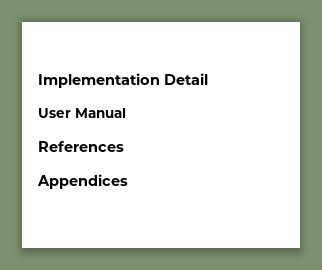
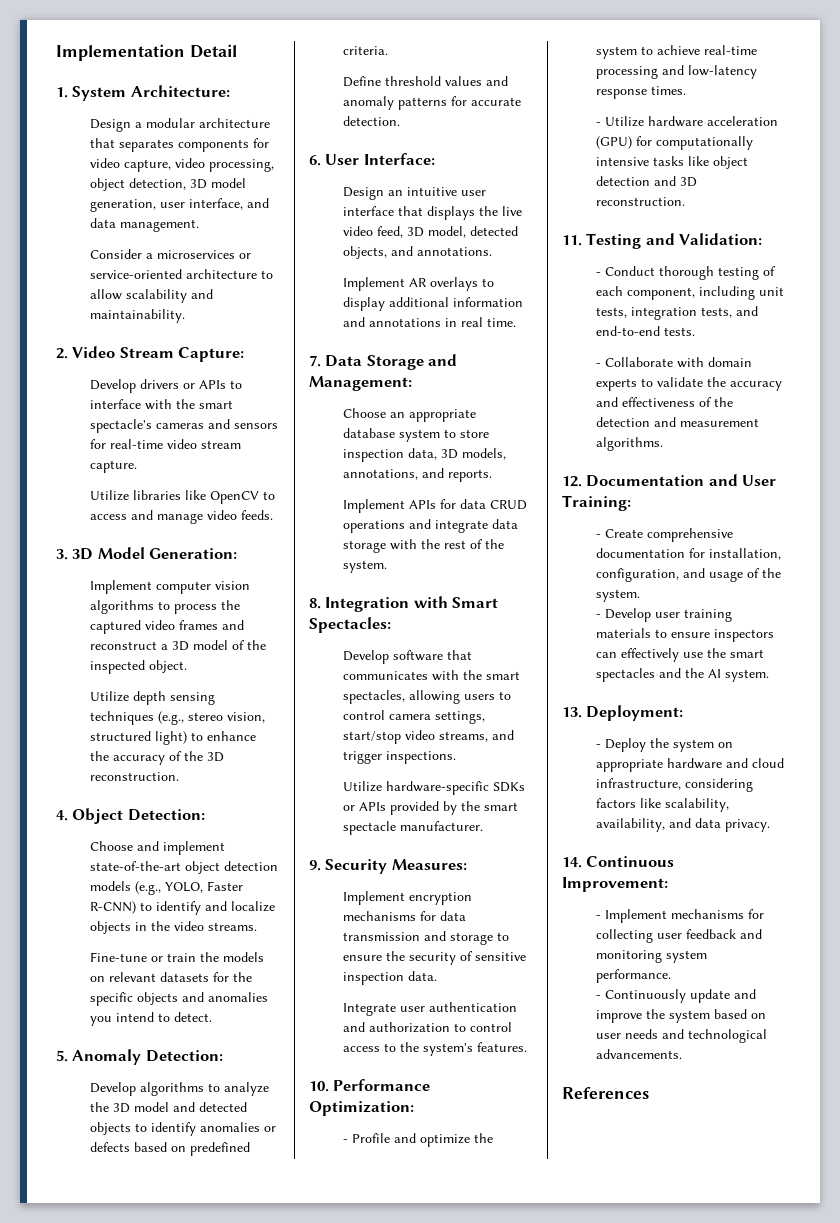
[38,108,126,118] User Manual -> [56,85,230,101] [89,118,270,132] [89,138,269,152] [89,158,274,172] [89,178,246,191] [89,198,269,212] [89,218,199,232] [89,249,251,259] [89,269,273,279] [89,289,213,303] [89,309,185,323] [56,346,245,362] [89,379,242,393] [89,399,233,410] [89,419,278,433] [89,439,241,449] [89,460,137,473] [89,490,275,504] [89,510,273,524] [56,547,238,560] [89,580,250,594] [89,600,240,614] [89,620,244,634] [89,640,266,651] [89,660,187,674] [89,691,215,705] [89,711,265,725] [89,731,256,745] [89,751,224,765] [89,772,179,781] [56,808,205,824] [89,841,225,855] [89,861,278,874] [89,881,243,895] [89,901,275,915] [89,921,257,934] [89,952,264,962] [89,972,252,982] [89,992,268,1006] [89,1012,212,1026] [56,1049,223,1065] [89,1082,269,1096] [89,1102,247,1113] [89,1122,276,1136] [89,1142,250,1156] [342,46,388,55] [342,76,508,87] [342,96,521,110] [342,116,400,126] [309,153,435,166] [342,187,486,200] [342,206,522,220] [342,226,518,238] [342,246,492,259] [342,277,494,291] [342,297,523,311] [342,317,516,327] [309,354,458,370] [309,376,412,391] [342,408,476,422] [342,428,489,442] [342,448,506,462] [342,468,492,482] [342,499,527,513] [342,519,518,533] [342,539,504,553] [342,560,387,573] [309,596,499,612] [309,617,391,633] [342,650,472,664] [342,670,520,681] [342,690,511,704] [342,710,485,724] [342,730,514,744] [342,751,456,764] [342,781,525,795] [342,801,518,815] [342,821,483,835] [309,859,467,874] [342,891,472,905] [342,911,466,921] [342,931,509,945] [342,951,526,965] [342,971,437,985] [342,1002,517,1016] [342,1022,512,1033] [342,1042,527,1056] [309,1079,431,1092] [309,1101,414,1116] [342,1133,493,1147] [595,45,757,59] [595,65,757,79] [595,86,686,99] [595,116,778,127] [595,136,753,150] [595,156,748,169] [595,176,697,187] [595,197,685,206] [562,233,763,249] [595,266,776,280] [595,286,784,300] [595,306,758,320] [595,326,695,336] [595,357,752,368] [595,377,782,391] [595,397,733,407] [595,417,759,427] [595,437,663,451] [562,474,777,487] [562,495,631,511] [595,528,733,542] [595,548,781,560] [595,568,781,582] [595,589,640,602] [595,608,732,622] [595,628,774,642] [595,648,764,662] [595,668,769,682] [562,705,684,721] [595,738,733,752] [595,758,784,772] [595,778,753,792] [595,798,729,812] [595,818,770,832] [562,856,675,868] [562,877,668,892] [595,909,764,923] [595,929,762,943] [595,950,707,963] [595,969,671,983] [595,989,756,1003] [595,1009,766,1023] [595,1029,767,1043] [595,1049,682,1059] 1. System Architecture: // Design a modular architecture that separates components for video capture, video processing, object detection, 3D model generation, user interface, and data management. // Consider a microservices or service-oriented architecture to allow scalability and maintainability. // 2. Video Stream Capture: // Develop drivers or APIs to interface with the smart spectacle's cameras and sensors for real-time video stream capture. // Utilize libraries like OpenCV to access and manage video feeds. // 3. 3D Model Generation: // Implement computer vision algorithms to process the captured video frames and reconstruct a 3D model of the inspected object. // Utilize depth sensing techniques (e.g., stereo vision, structured light) to enhance the accuracy of the 3D reconstruction. // 4. Object Detection: // Choose and implement state-of-the-art object detection models (e.g., YOLO, Faster R-CNN) to identify and localize objects in the video streams. // Fine-tune or train the models on relevant datasets for the specific objects and anomalies you intend to detect. // 5. Anomaly Detection: // Develop algorithms to analyze the 3D model and detected objects to identify anomalies or defects based on predefined criteria. // Define threshold values and anomaly patterns for accurate detection. // 6. User Interface: // Design an intuitive user interface that displays the live video feed, 3D model, detected objects, and annotations. // Implement AR overlays to display additional information and annotations in real time. // 7. Data Storage and Management: // Choose an appropriate database system to store inspection data, 3D models, annotations, and reports. // Implement APIs for data CRUD operations and integrate data storage with the rest of the system. // 8. Integration with Smart Spectacles: // Develop software that communicates with the smart spectacles, allowing users to control camera settings, start/stop video streams, and trigger inspections. // Utilize hardware-specific SDKs or APIs provided by the smart spectacle manufacturer. // 9. Security Measures: // Implement encryption mechanisms for data transmission and storage to ensure the security of sensitive inspection data. // Integrate user authentication and authorization to control access to the system's features. // 10. Performance Optimization: // - Profile and optimize the system to achieve real-time processing and low-latency response times. // - Utilize hardware acceleration (GPU) for computationally intensive tasks like object detection and 3D reconstruction. // 11. Testing and Validation: // - Conduct thorough testing of each component, including unit tests, integration tests, and end-to-end tests. // - Collaborate with domain experts to validate the accuracy and effectiveness of the detection and measurement algorithms. // 12. Documentation and User Training: // - Create comprehensive documentation for installation, configuration, and usage of the system. // - Develop user training materials to ensure inspectors can effectively use the smart spectacles and the AI system. // 13. Deployment: // - Deploy the system on appropriate hardware and cloud infrastructure, considering factors like scalability, availability, and data privacy. // 14. Continuous Improvement: // - Implement mechanisms for collecting user feedback and monitoring system performance. // - Continuously update and improve the system based on user needs and technological advancements.
[37,174,128,189] // Appendices -> (649, 1093) none

